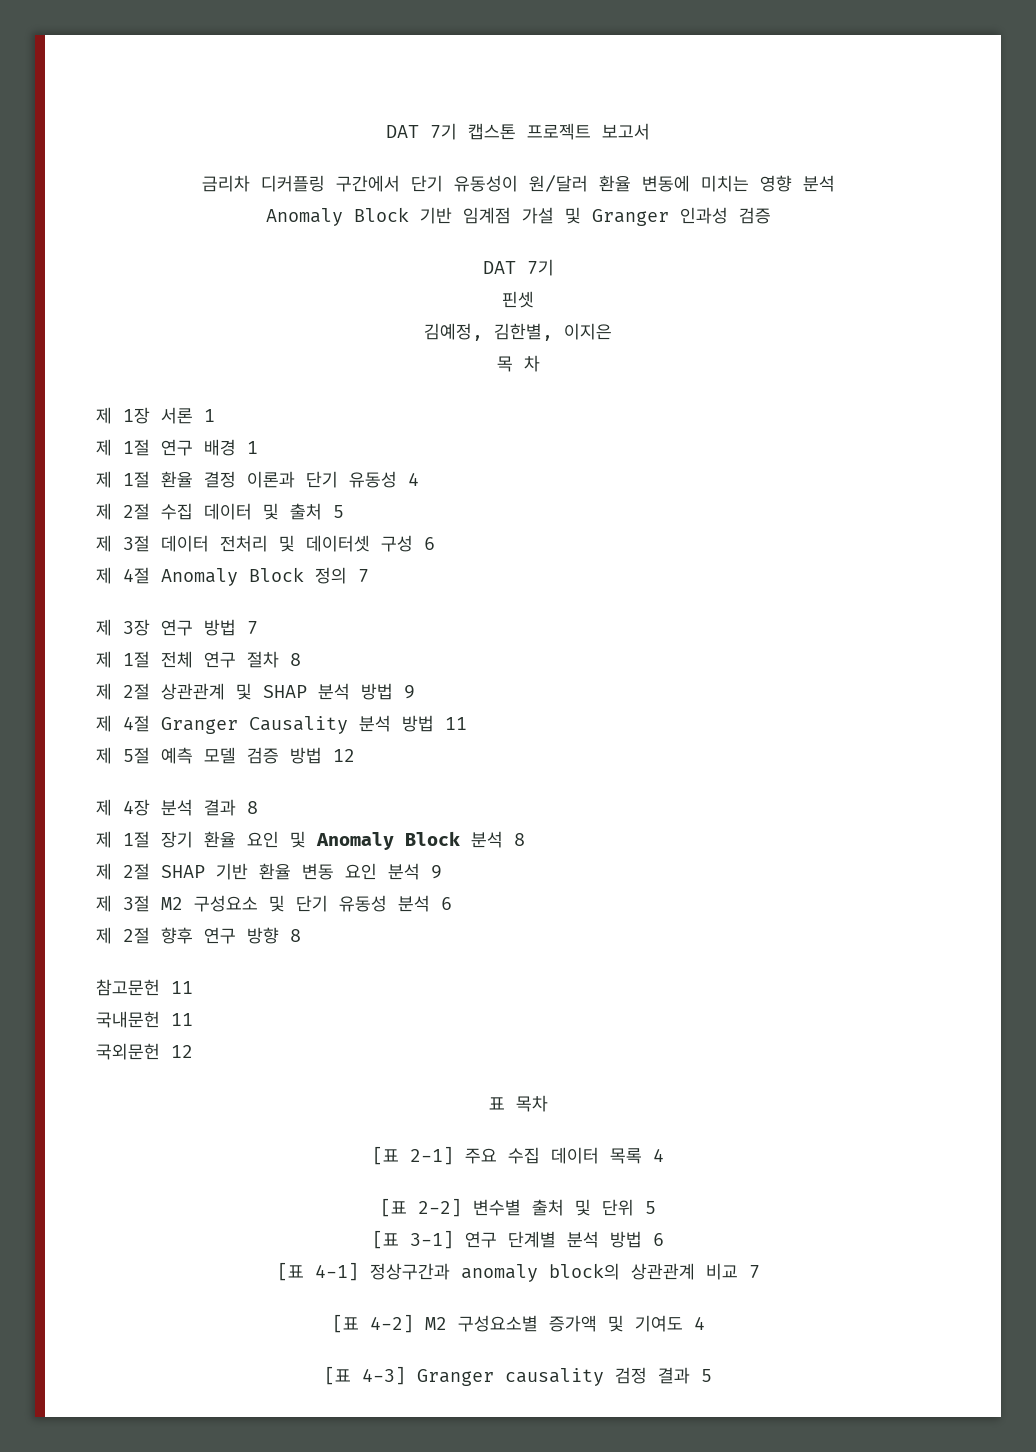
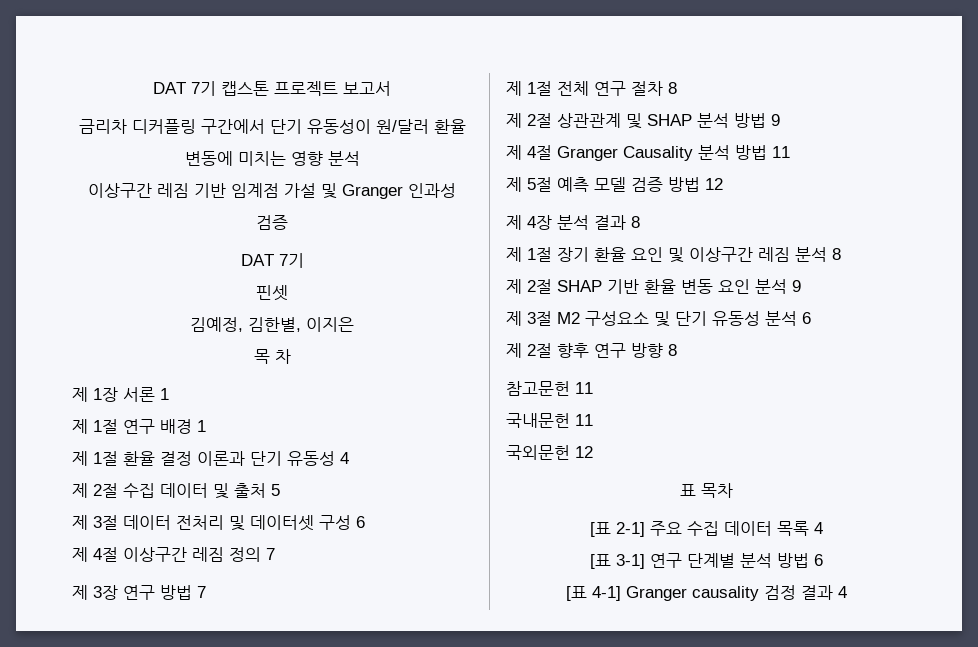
[265,207,409,226] Anomaly Block -> [88,183,189,198] 이상구간 레짐
[161,567,304,586] Anomaly Block -> [123,547,224,562] 이상구간 레짐
[316,831,460,850] Anomaly Block -> [689,247,790,262] 이상구간 레짐
[380,1198,656,1217] // [표 2-2] 변수별 출처 및 단위 5 -> (823, 528) none
[369,1263,760,1282] [331,1314,705,1333] [324,1366,406,1385] 정상구간과 anomaly block의 상관관계 비교 7 // [표 4-2] M2 구성요소별 증가액 및 기여도 4 // [표 4-3] -> (621, 593) none
[701,1369,712,1382] 5 -> [837,586,847,598] 4

